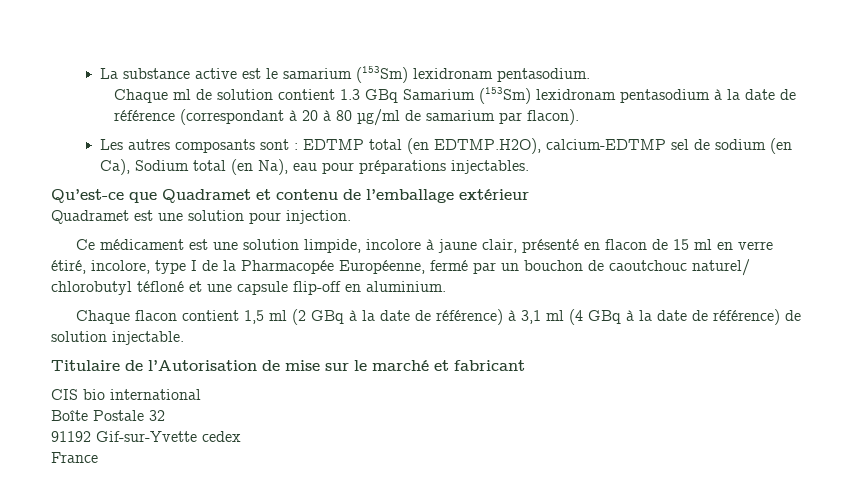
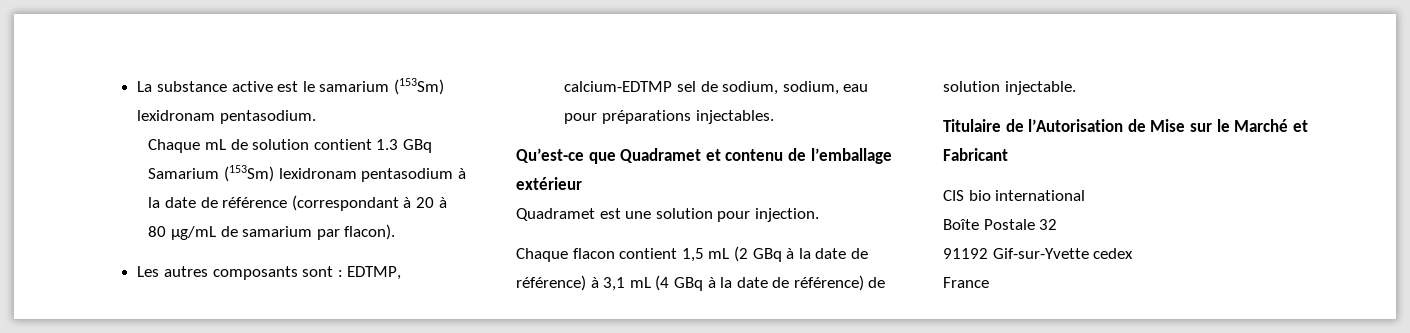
[172,89,191,100] ml -> [204,139,226,150] mL
[356,109,400,126] µg/ml -> [170,226,216,240] µg/mL
[303,138,793,154] [100,159,289,175] EDTMP total (en EDTMP.H2O), calcium-EDTMP sel de sodium (en Ca), Sodium total (en Na), -> [347,266,402,280] [564,81,839,95] EDTMP, calcium-EDTMP sel de sodium, sodium,
[76,239,774,253] [51,259,750,276] [51,281,446,295] // Ce médicament est une solution limpide, incolore à jaune clair, présenté en flacon de 15 ml en verre étiré, incolore, type I de la Pharmacopée Européenne, fermé par un bouchon de caoutchouc naturel/ chlorobutyl téfloné et une capsule flip-off en aluminium. -> (819, 215) none
[269,310,288,321] ml -> [708,248,730,259] mL
[546,310,565,321] ml -> [629,277,651,288] mL
[285,360,320,371] mise -> [1150,119,1186,132] Mise
[372,360,525,371] marché et fabricant -> [1234,119,1308,132] [943,148,1008,161] Marché et Fabricant

